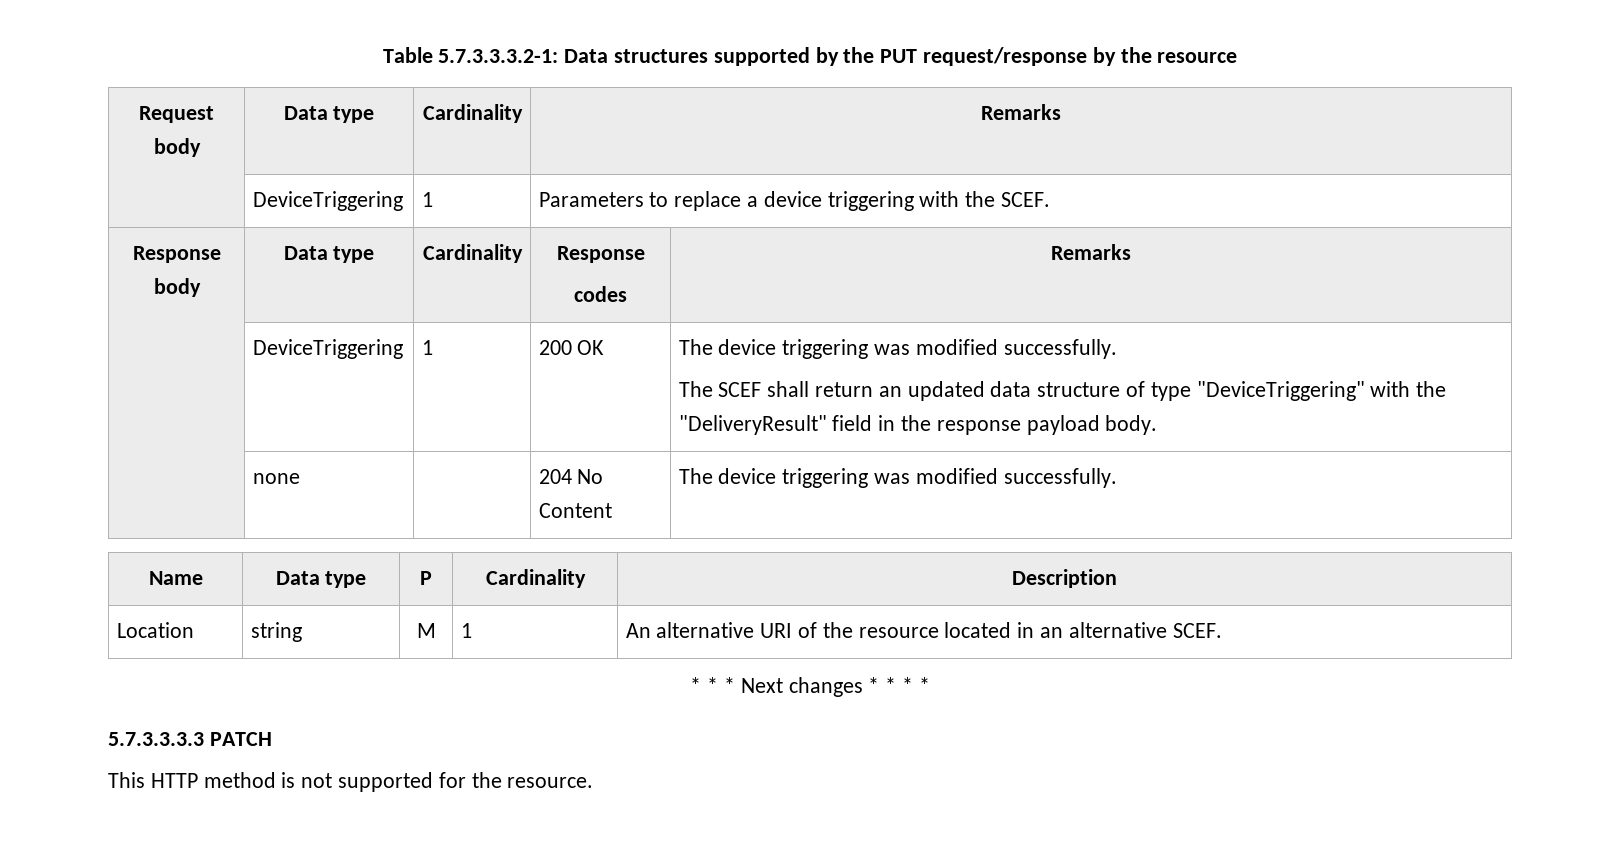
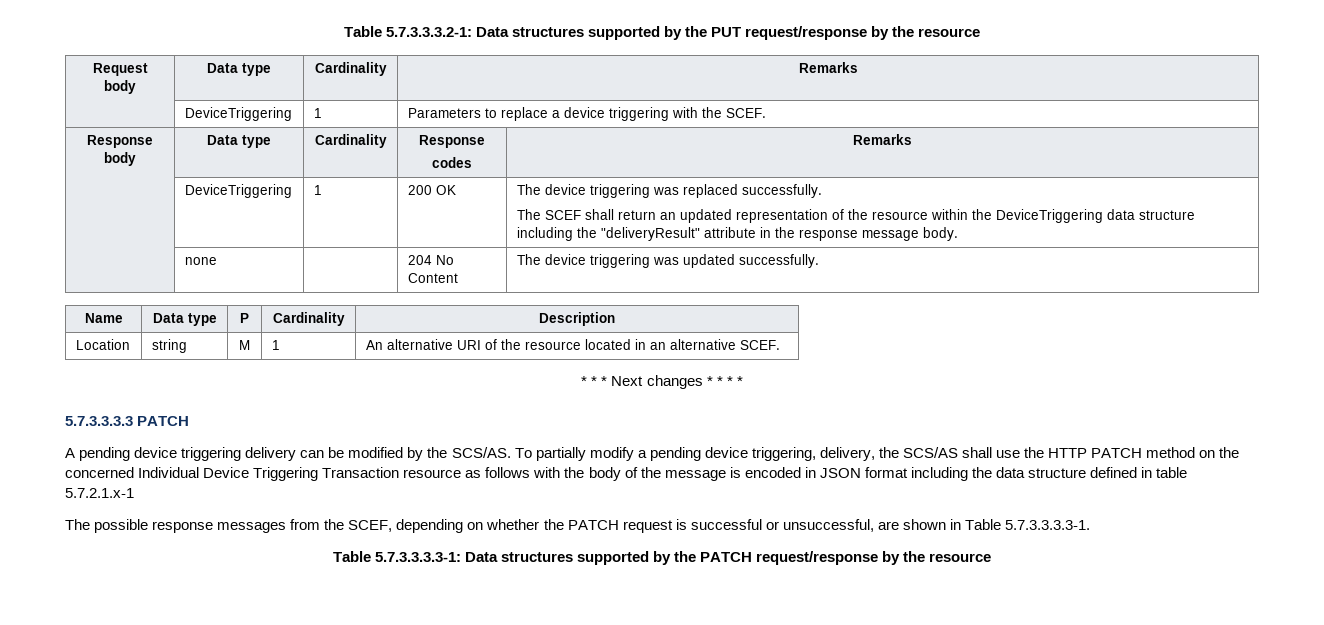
[915,339,998,355] modified -> [682,184,738,198] replaced
[990,381,1447,401] [678,415,873,435] data structure of type "DeviceTriggering" with the "DeliveryResult" field -> [735,209,1195,223] [516,227,756,241] representation of the resource within the DeviceTriggering data structure including the "deliveryResult" attribute
[1026,415,1100,435] payload -> [861,230,919,241] message
[915,468,998,484] modified -> [682,254,735,268] updated
[108,772,594,792] This HTTP method is not supported for the resource. -> [65,447,1240,461] [65,467,1188,481] [65,488,134,498] [65,519,1091,533] [332,551,992,565] A pending device triggering delivery can be modified by the SCS/AS. To partially modify a pending device triggering, delivery, the SCS/AS shall use the HTTP PATCH method on the concerned Individual Device Triggering Transaction resource as follows with the body of the message is encoded in JSON format including the data structure defined in table 5.7.2.1.x-1 // The possible response messages from the SCEF, depending on whether the PATCH request is successful or unsuccessful, are shown in Table 5.7.3.3.3.3-1. // Table 5.7.3.3.3.3-1: Data structures supported by the PATCH request/response by the resource

